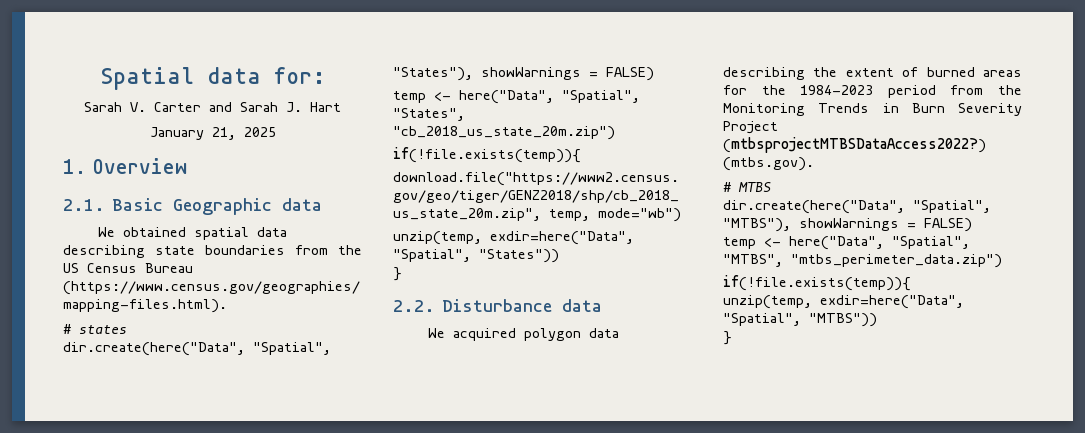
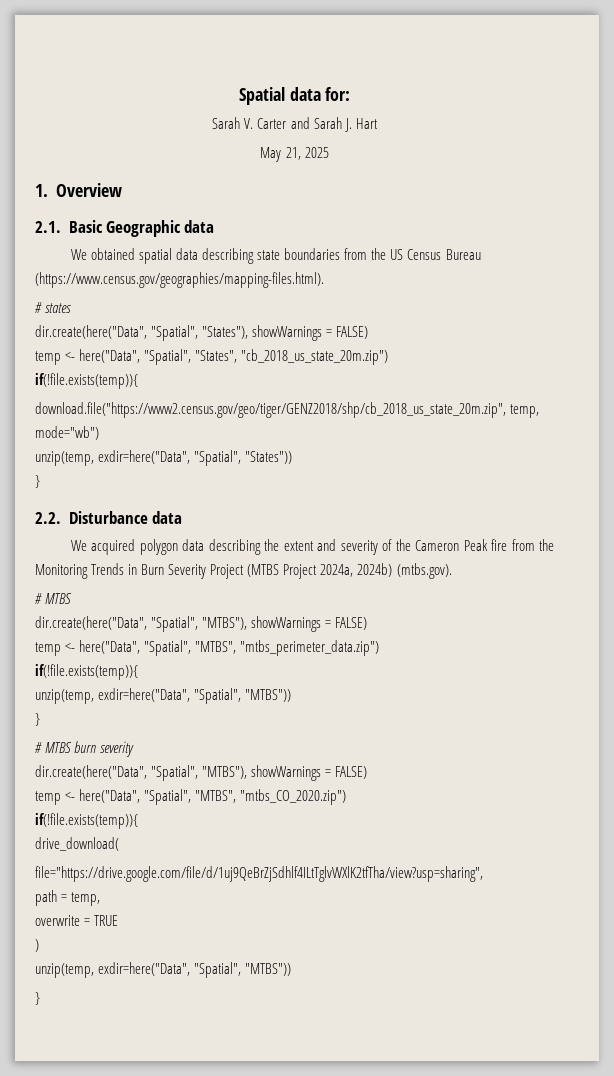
[149,127,204,140] January -> [260,147,282,162] May
[902,67,1022,77] [723,85,936,98] of burned areas for the 1984-2023 period -> [317,539,508,555] and severity of the Cameron Peak fire
[723,137,986,153] (mtbsprojectMTBSDataAccess2022?) -> [247,563,393,579] (MTBS Project 2024a, 2024b)
(732, 338) none -> [35,741,135,757] [35,765,368,781] [35,789,347,805] [35,813,138,829] [35,837,119,851] [35,866,483,882] [35,890,101,906] [35,915,119,926] [35,939,39,952] [35,962,292,978] [35,992,40,1005] // # MTBS burn severity // dir.create(here("Data", "Spatial", "MTBS"), showWarnings = FALSE) // temp <- here("Data", "Spatial", "MTBS", "mtbs_CO_2020.zip") // if(!file.exists(temp)){ // drive_download( // file="https://drive.google.com/file/d/1uj9QeBrZjSdhlf4ILtTglvWXlK2tfTha/view?usp=sharing", // path = temp, // overwrite = TRUE // ) // unzip(temp, exdir=here("Data", "Spatial", "MTBS")) // }

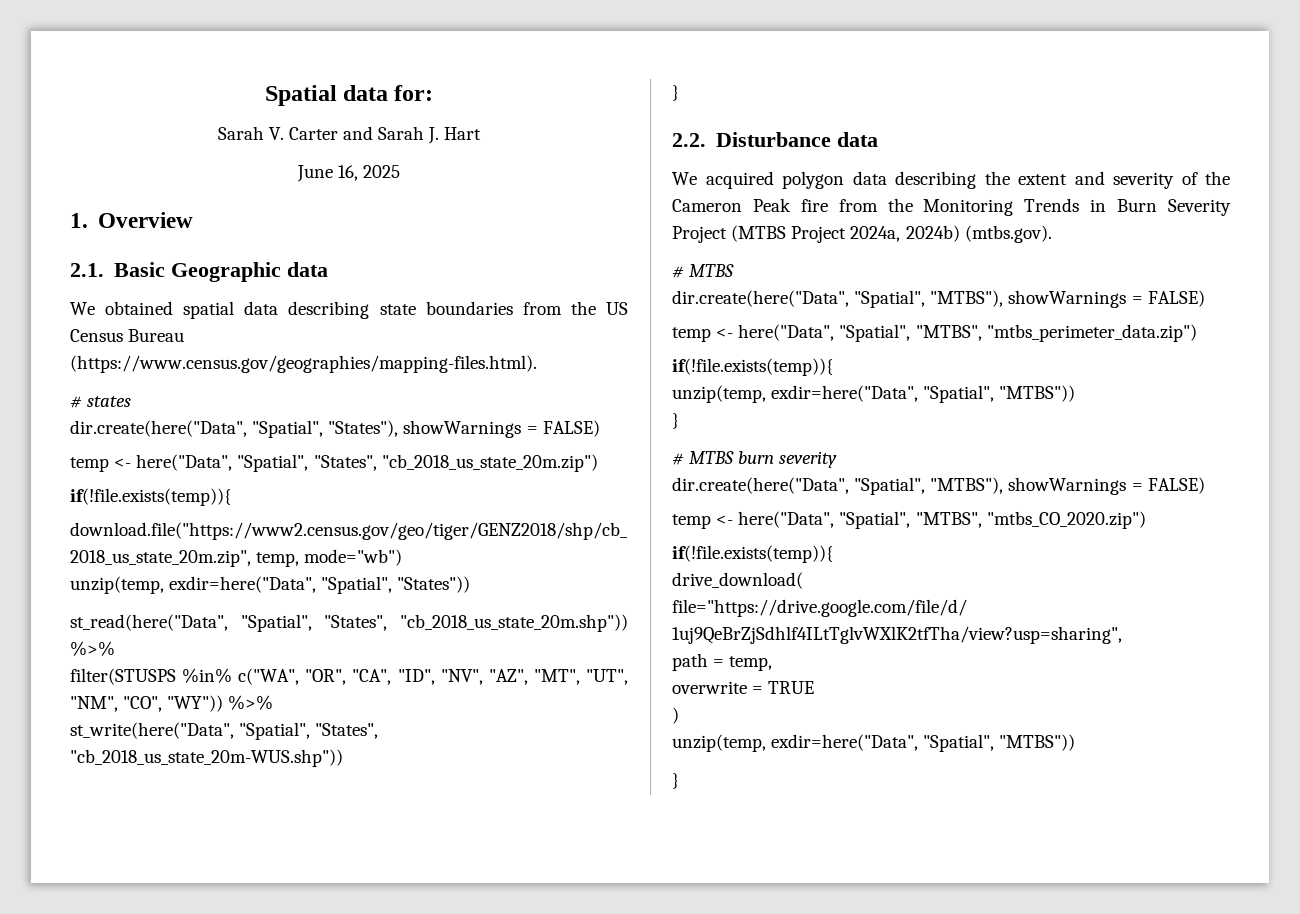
[260,147,301,162] May 21, -> [296,165,358,182] June 16,
(293, 457) none -> [70,614,628,632] [70,641,115,656] [70,668,628,685] [70,695,274,712] [70,722,379,740] [70,749,343,767] // st_read(here("Data", "Spatial", "States", "cb_2018_us_state_20m.shp")) %>% // filter(STUSPS %in% c("WA", "OR", "CA", "ID", "NV", "AZ", "MT", "UT", "NM", "CO", "WY")) %>% // st_write(here("Data", "Spatial", "States", "cb_2018_us_state_20m-WUS.shp"))

